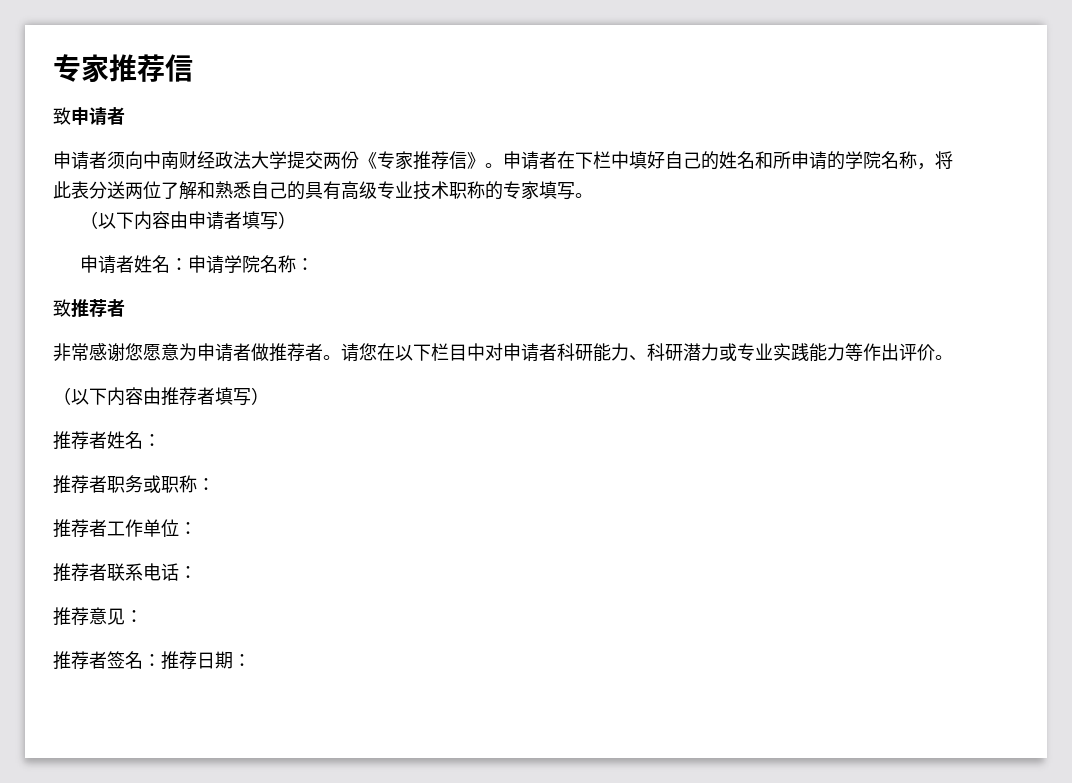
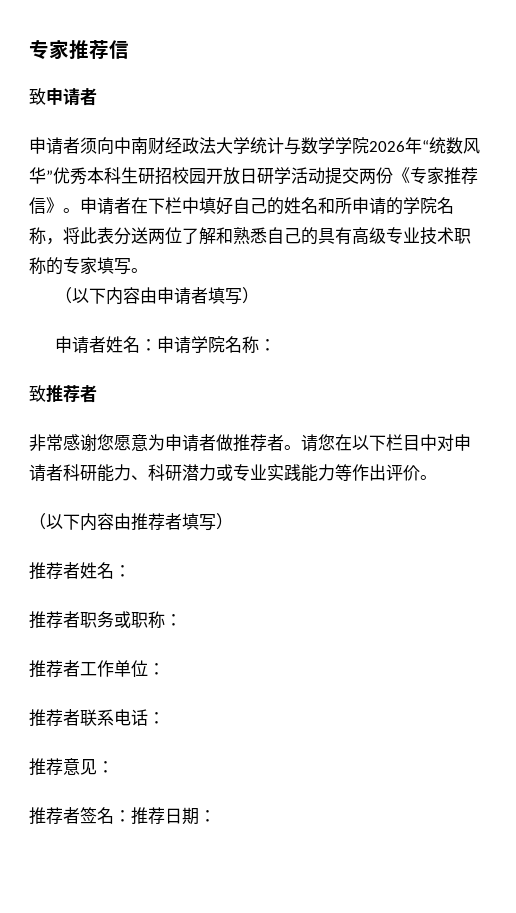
(287, 160) none -> [250,137,480,155] [29,167,325,185] 统计与数学学院2026年“统数风华”优秀本科生研招校园开放日研学活动

